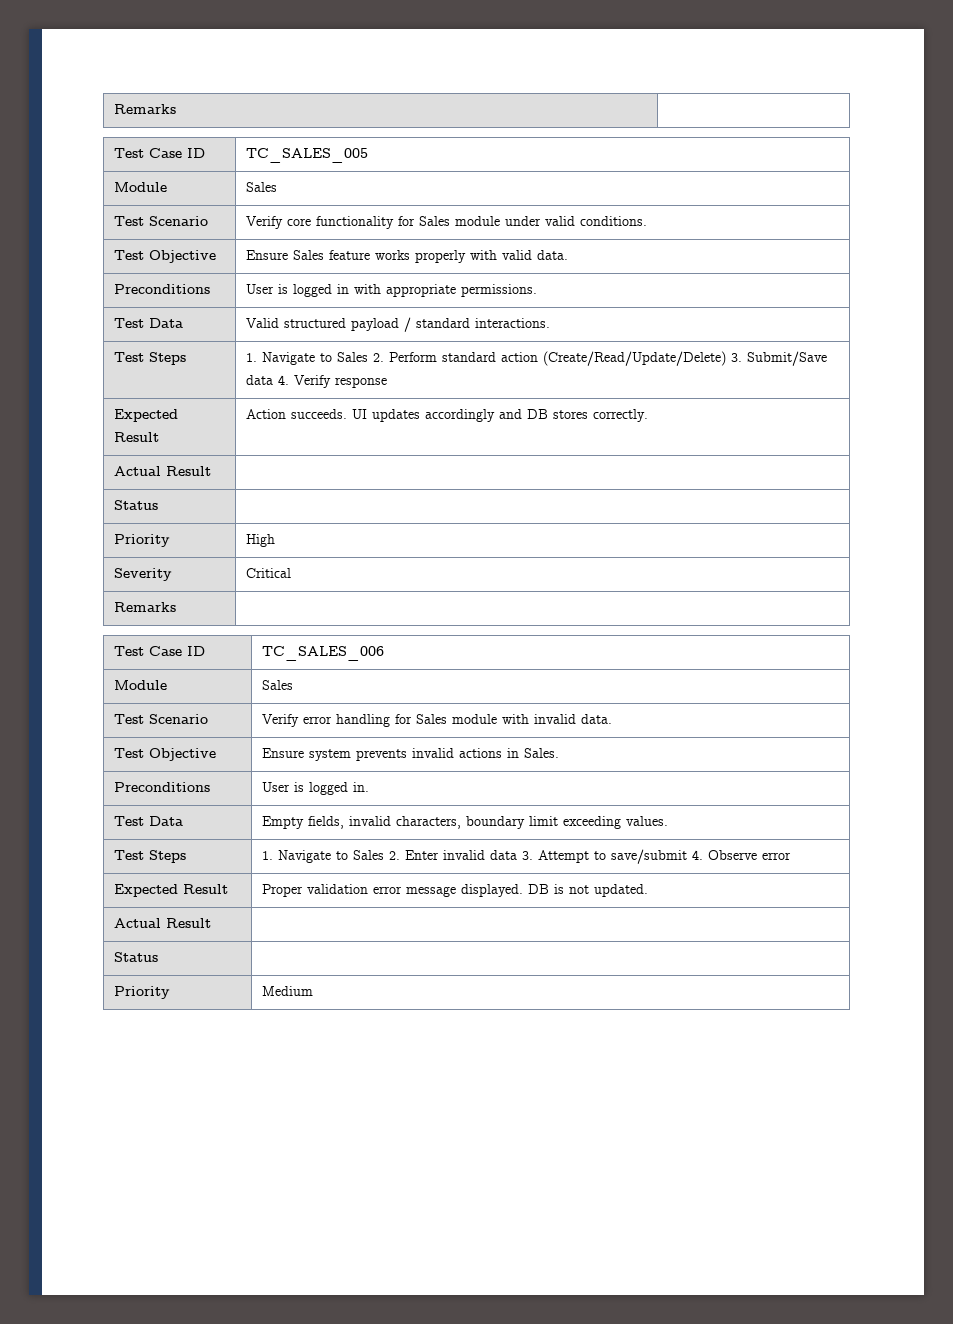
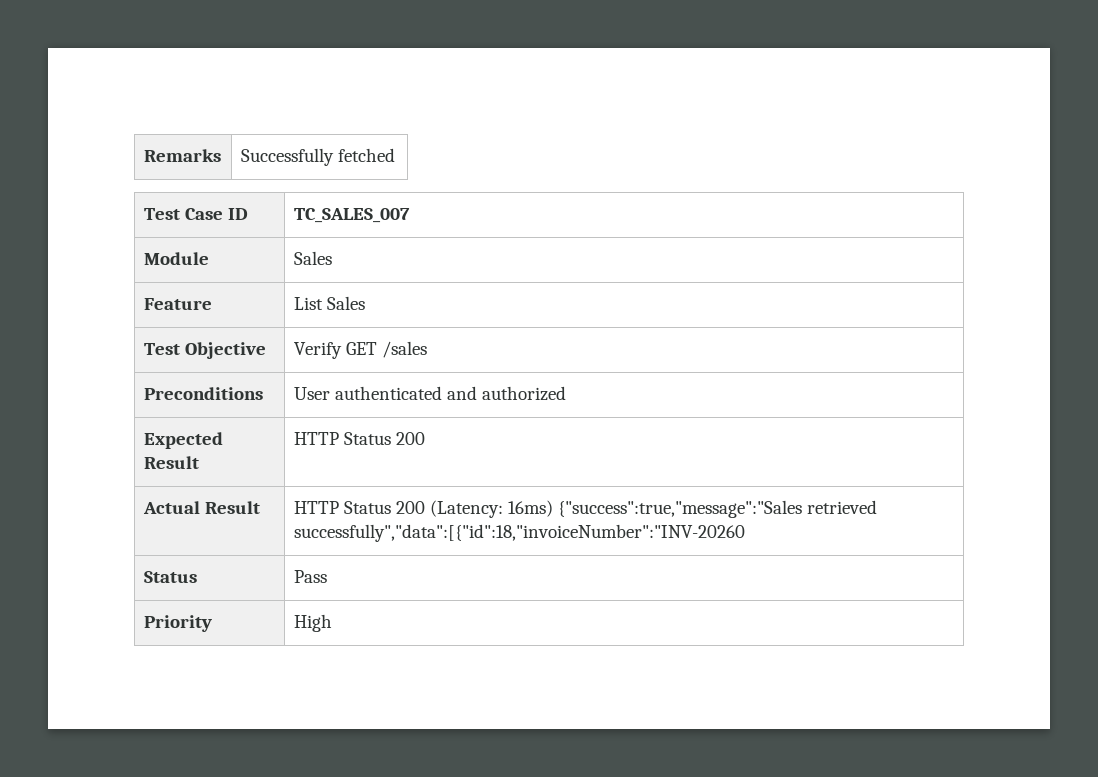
[113,104,176,114] [113,148,205,158] [245,148,368,163] [113,182,167,192] [245,182,277,192] [113,216,208,226] [245,216,647,229] [113,250,216,263] [245,250,568,263] [113,284,210,294] [245,284,537,297] [113,318,183,328] [245,317,550,332] [113,352,186,365] [245,351,827,366] [245,375,387,388] [113,409,178,422] [113,432,159,442] [245,409,648,422] [113,466,211,476] [113,500,158,510] Remarks | // Test Case ID | TC_SALES_005 // Module | Sales // Test Scenario | Verify core functionality for Sales module under valid conditions. // Test Objective | Ensure Sales feature works properly with valid data. // Preconditions | User is logged in with appropriate permissions. // Test Data | Valid structured payload / standard interactions. // Test Steps | 1. Navigate to Sales 2. Perform standard action (Create/Read/Update/Delete) 3. Submit/Save data 4. Verify response // Expected Result | Action succeeds. UI updates accordingly and DB stores correctly. // Actual Result | // Status | -> [143,149,221,162] [240,148,395,166] [143,208,248,220] [293,208,410,223] [143,252,209,265] [293,251,332,265] [143,298,212,310] [293,296,365,310] [143,342,266,359] [293,341,427,359] [143,387,263,400] [293,386,566,401] [143,432,223,449] [143,456,199,469] [293,432,425,445] [142,501,260,514] [293,500,877,518] [293,524,745,542] [143,571,197,583] [293,570,327,583] Remarks | Successfully fetched // Test Case ID | TC_SALES_007 // Module | Sales // Feature | List Sales // Test Objective | Verify GET /sales // Preconditions | User authenticated and authorized // Expected Result | HTTP Status 200 // Actual Result | HTTP Status 200 (Latency: 16ms) {"success":true,"message":"Sales retrieved successfully","data":[{"id":18,"invoiceNumber":"INV-20260 // Status | Pass
[113,568,172,581] [245,568,291,578] [113,602,176,612] [113,646,205,656] [261,646,384,661] [113,680,167,690] [261,680,293,690] [113,714,208,724] [261,714,612,727] [113,748,216,761] [261,748,559,761] [113,782,210,792] [261,782,369,795] [113,816,183,826] [261,816,668,829] [113,850,186,863] [261,849,791,864] [113,884,228,897] [261,884,648,897] [113,918,211,928] [113,952,158,962] [113,986,170,999] [261,986,313,996] // Severity | Critical // Remarks | // Test Case ID | TC_SALES_006 // Module | Sales // Test Scenario | Verify error handling for Sales module with invalid data. // Test Objective | Ensure system prevents invalid actions in Sales. // Preconditions | User is logged in. // Test Data | Empty fields, invalid characters, boundary limit exceeding values. // Test Steps | 1. Navigate to Sales 2. Enter invalid data 3. Attempt to save/submit 4. Observe error // Expected Result | Proper validation error message displayed. DB is not updated. // Actual Result | // Status | // Priority | Medium -> (332, 623) none

